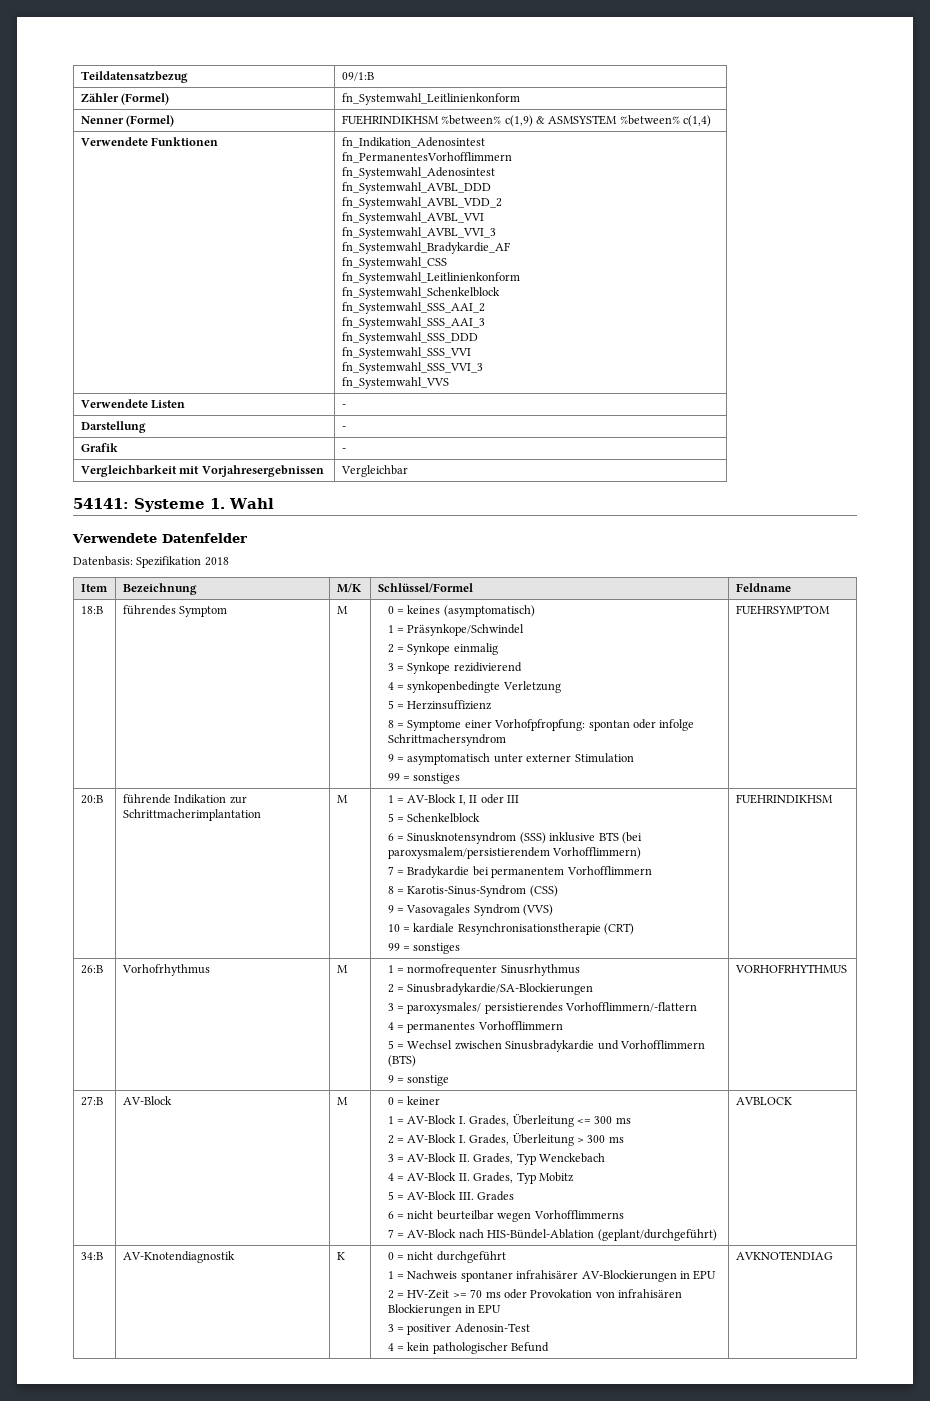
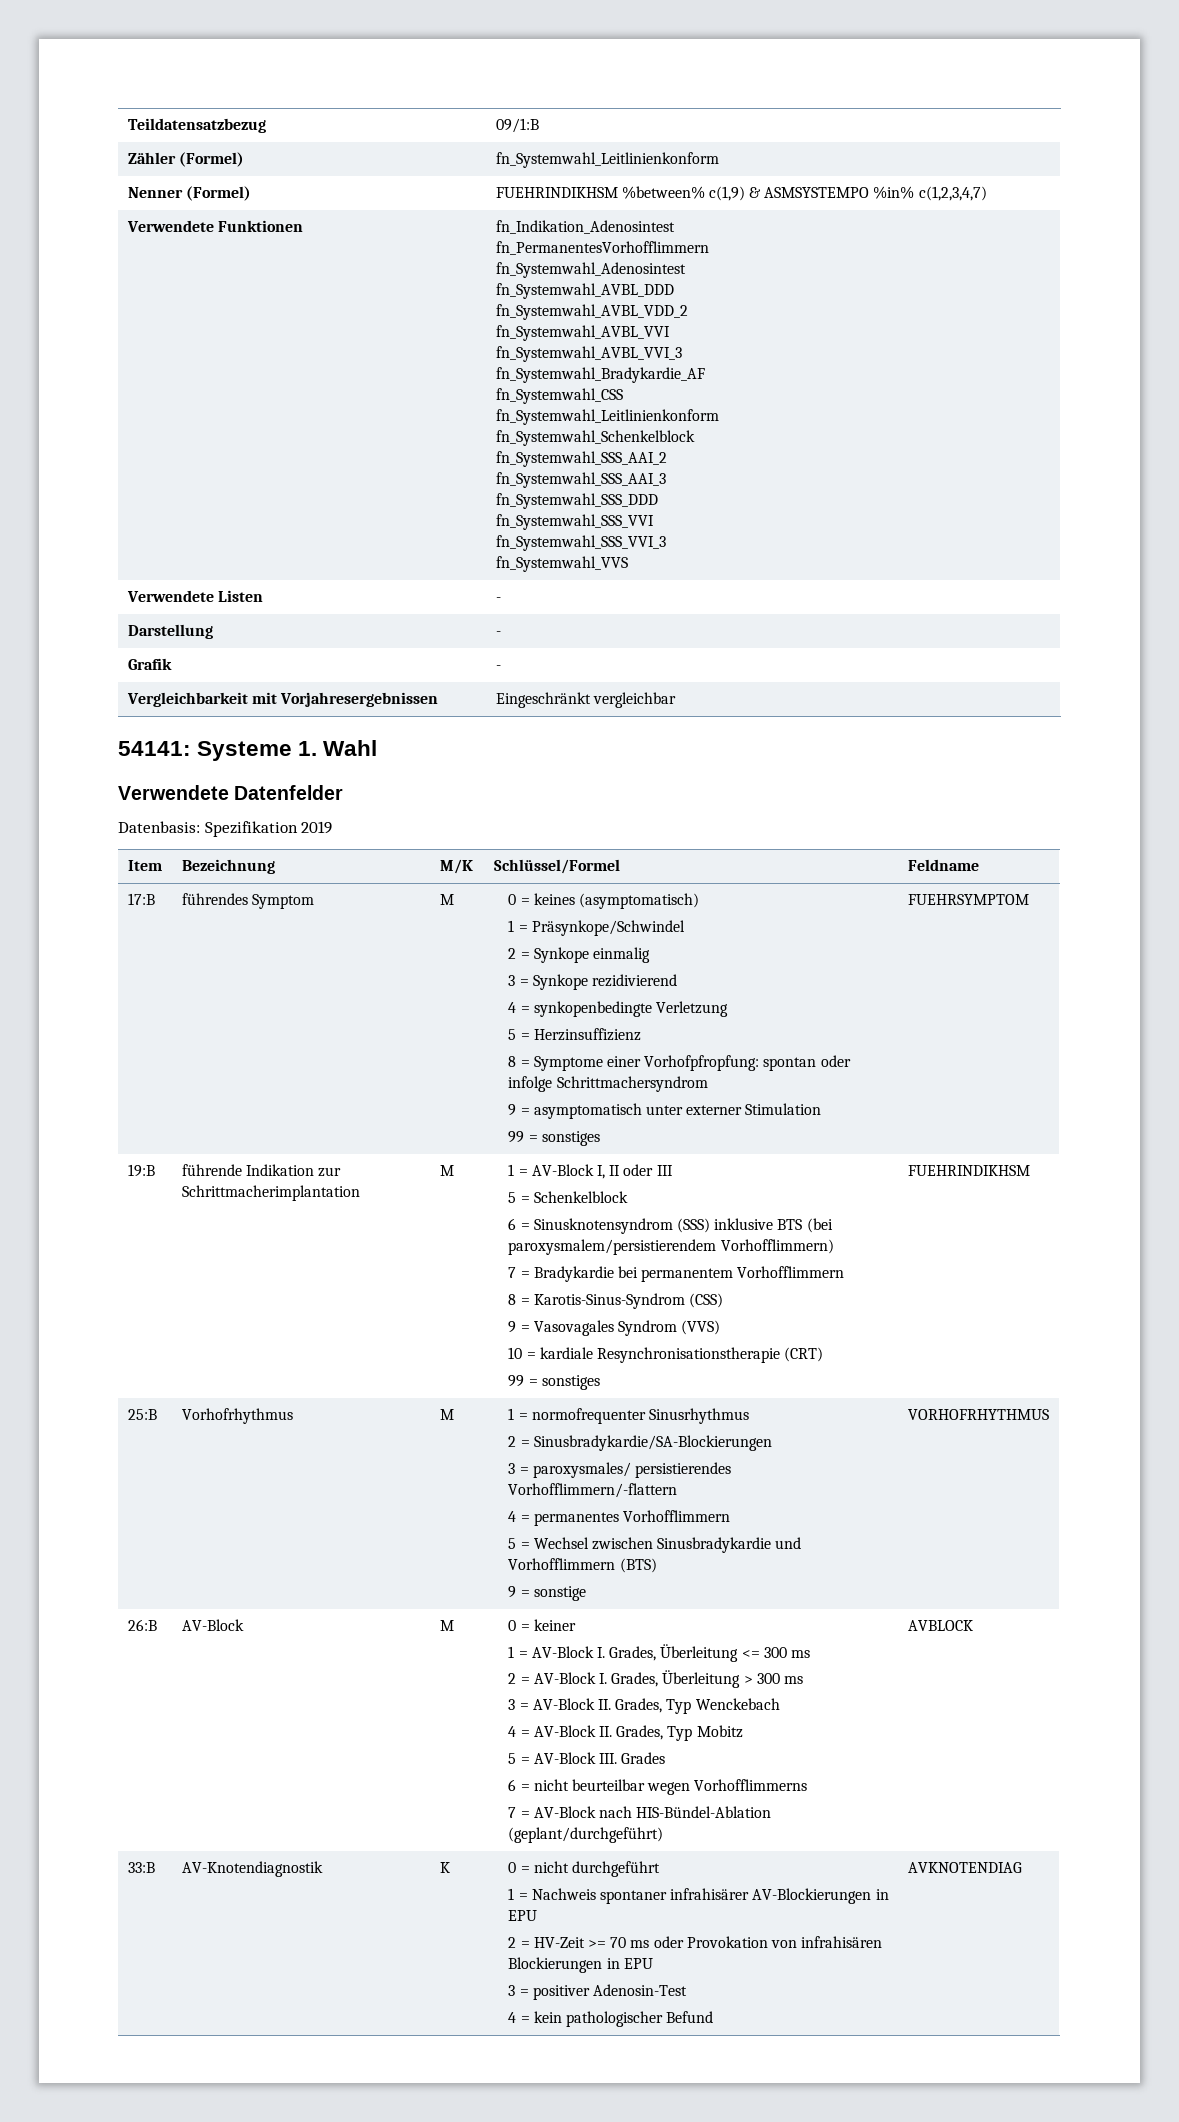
[548,115,712,127] ASMSYSTEM %between% c(1,4) -> [764,186,987,201] ASMSYSTEMPO %in% c(1,2,3,4,7)
[340,465,408,477] Vergleichbar -> [495,692,676,708] Eingeschränkt vergleichbar
[204,557,229,566] 2018 -> [301,821,333,834] 2019
[80,606,103,614] 18:B -> [127,893,155,905] 17:B
[80,795,103,804] 20:B -> [127,1164,155,1177] 19:B
[80,965,103,974] 26:B -> [127,1409,157,1420] 25:B
[80,1096,103,1106] 27:B -> [127,1619,157,1631] 26:B
[80,1252,103,1260] 34:B -> [127,1862,155,1873] 33:B

